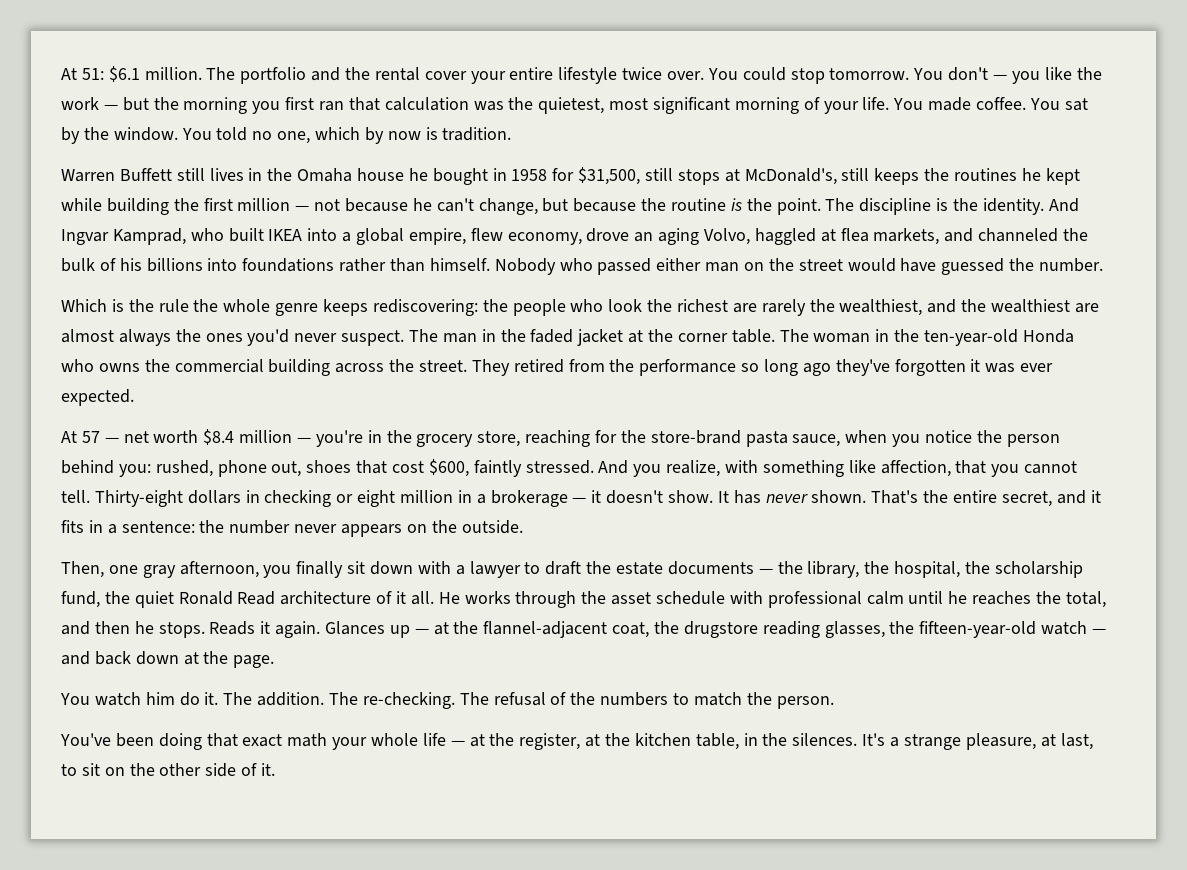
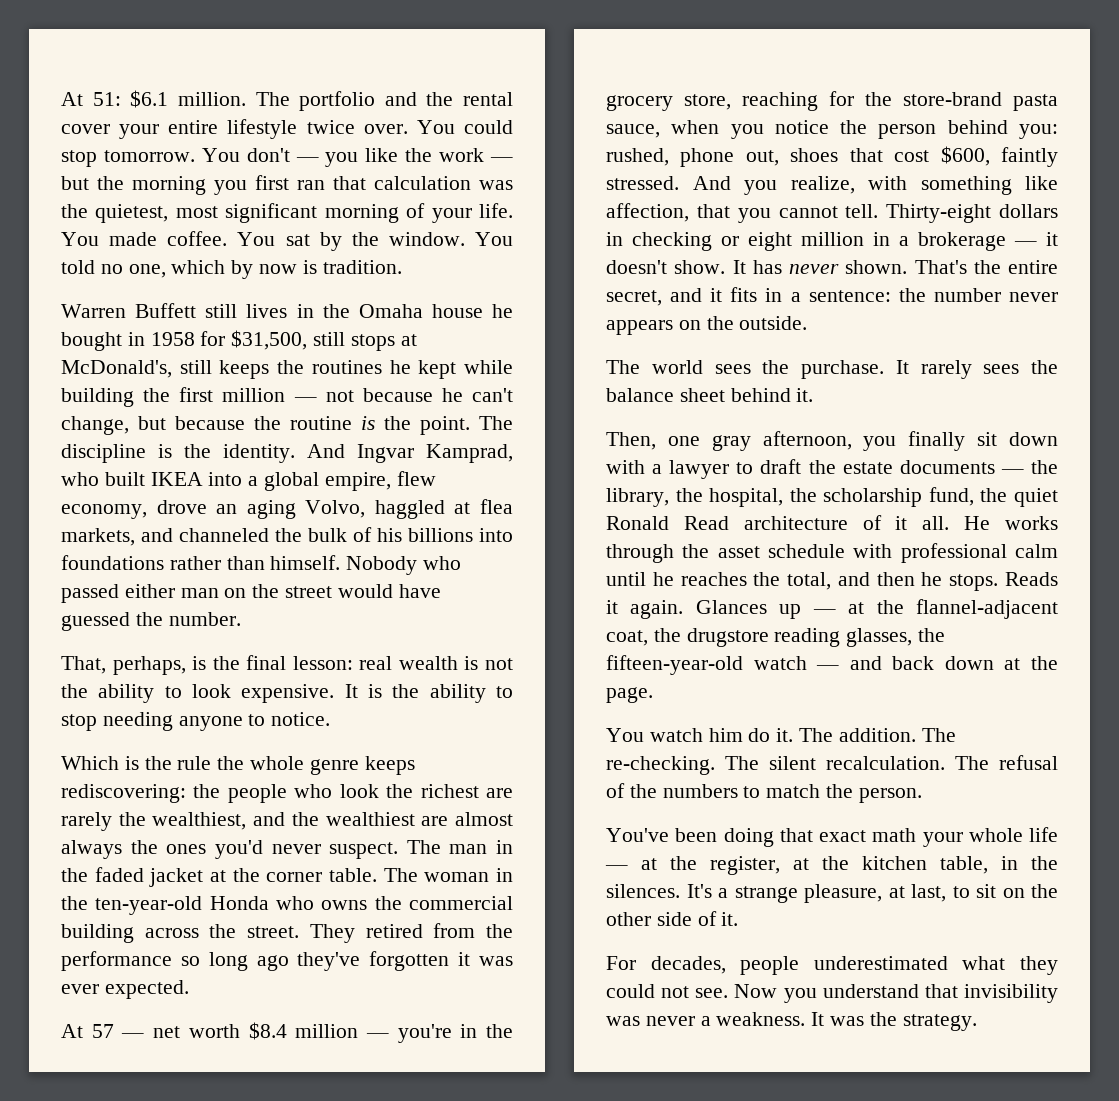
(1104, 265) none -> [61,655,513,675] [61,684,513,703] [61,712,331,731] // That, perhaps, is the final lesson: real wealth is not the ability to look expensive. It is the ability to stop needing anyone to notice.
(523, 527) none -> [606,360,1058,379] [606,388,814,402] // The world sees the purchase. It rarely sees the balance sheet behind it.
(489, 698) none -> [769,756,989,770] silent recalculation. The
(276, 769) none -> [606,956,1058,975] [606,984,1058,1003] [606,1012,977,1031] // For decades, people underestimated what they could not see. Now you understand that invisibility was never a weakness. It was the strategy.

